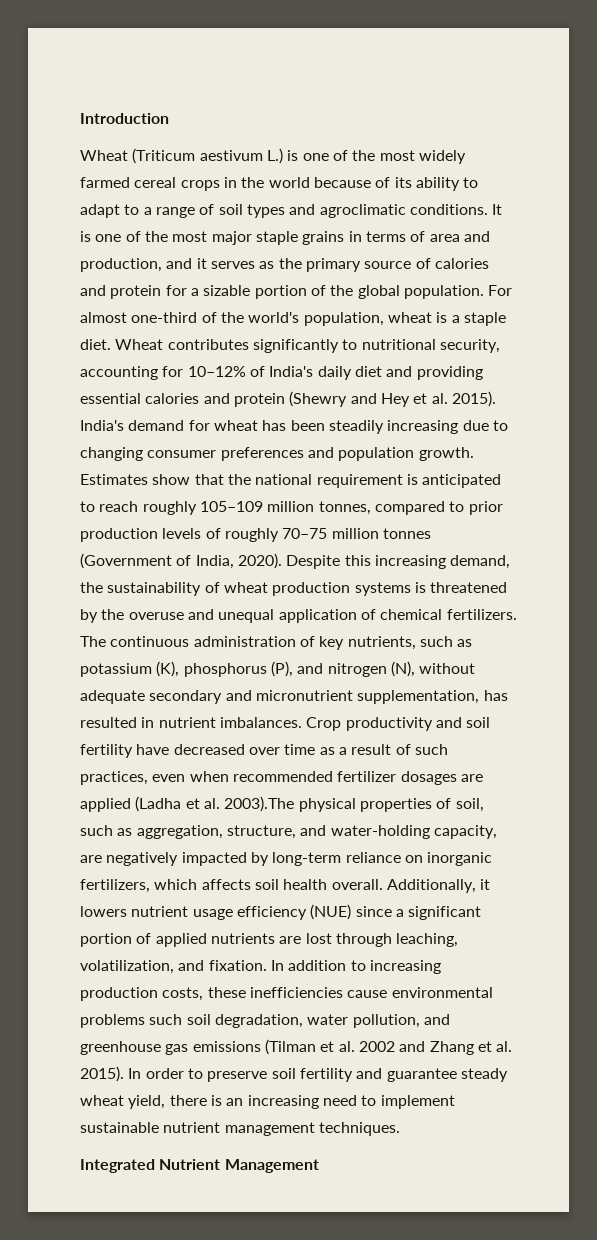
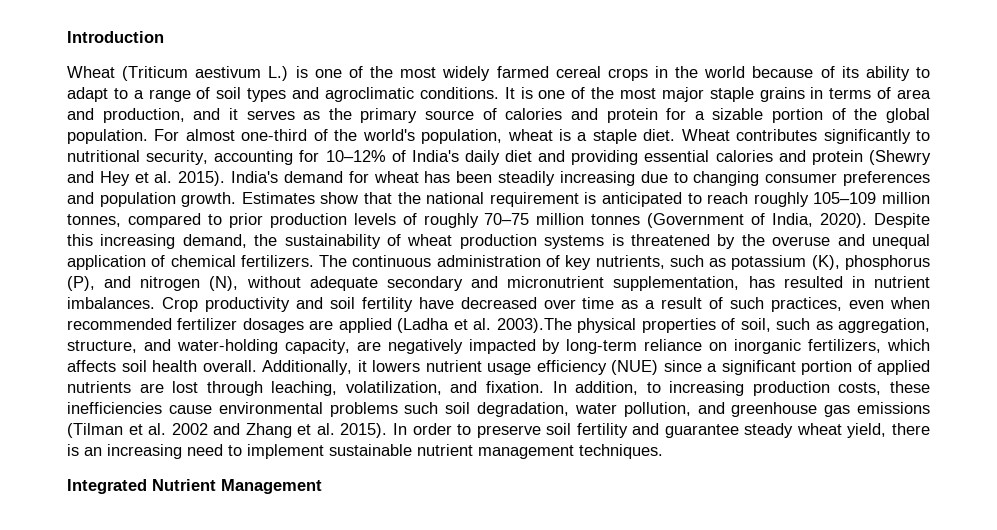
[288,960,347,971] addition -> [575,381,639,395] addition,

